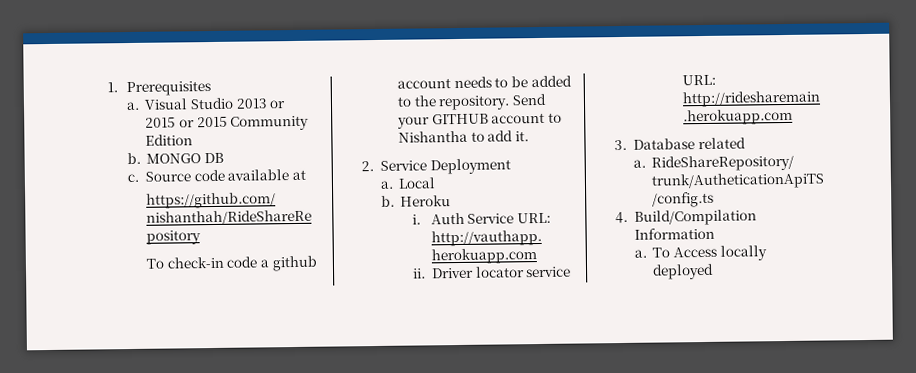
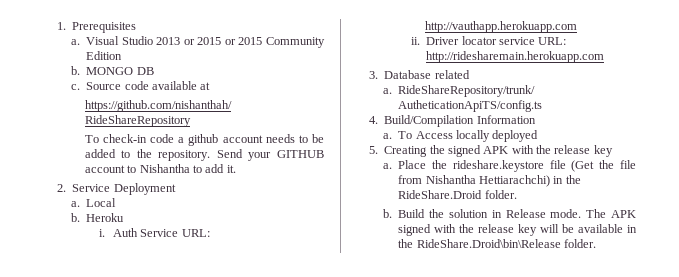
(715, 271) none -> [368,145,613,157] [382,160,636,172] [398,175,581,187] [398,190,517,199] [382,209,636,218] [398,224,637,236] [398,239,596,248] // 5. Creating the signed APK with the release key // a. Place the rideshare.keystore file (Get the file from Nishantha Hettiarachchi) in the RideShare.Droid folder. // b. Build the solution in Release mode. The APK signed with the release key will be available in the RideShare.Droid\bin\Release folder.

